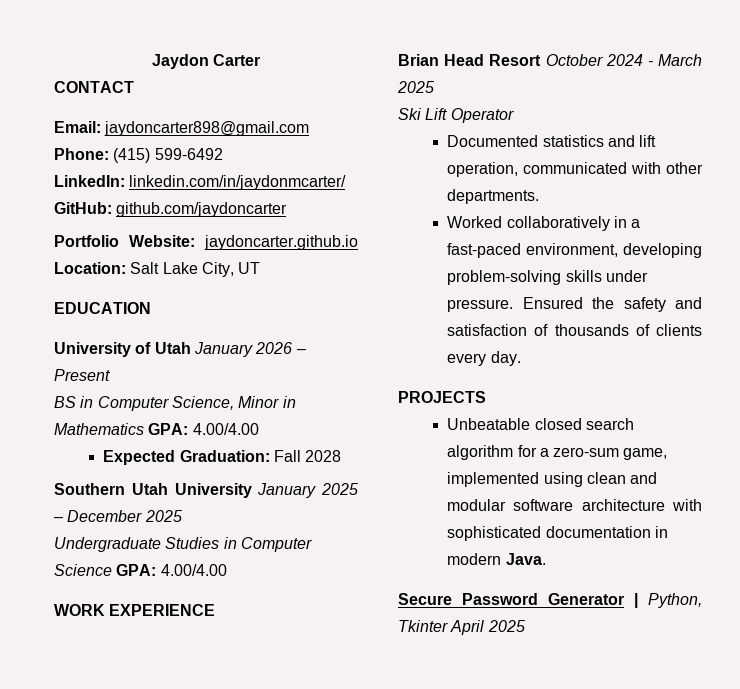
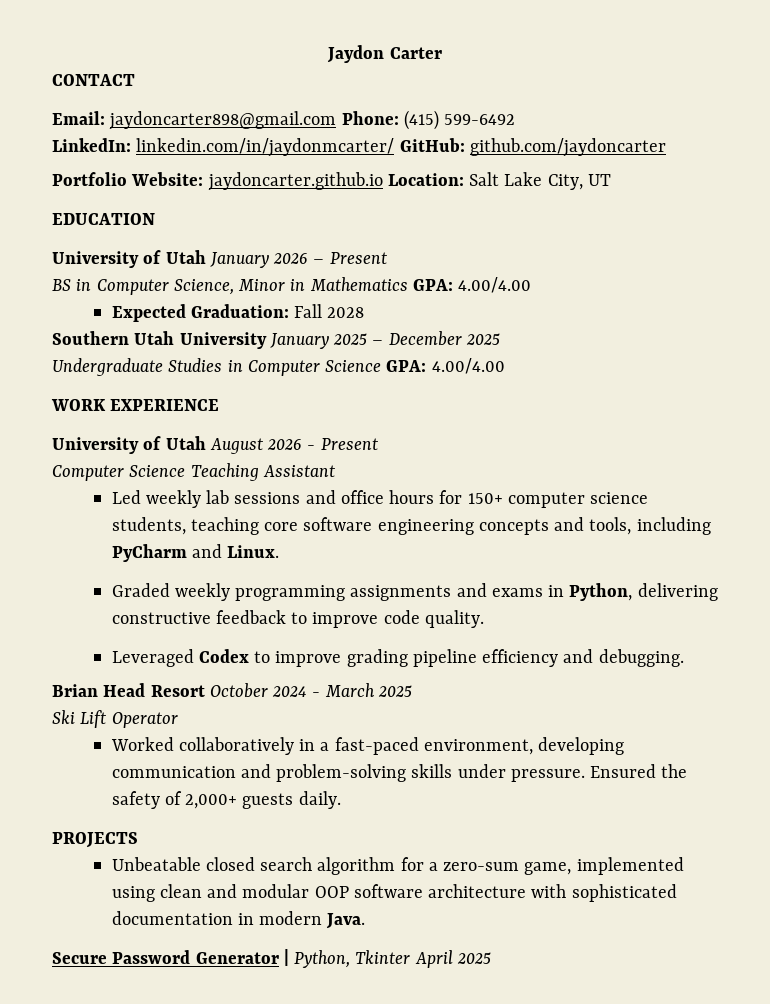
(216, 610) none -> [52,436,378,454] [52,463,335,481] [111,490,649,508] [111,517,711,535] [111,544,280,562] [111,583,718,601] [111,610,484,628] [111,649,684,667] // University of Utah August 2026 - Present // Computer Science Teaching Assistant // Led weekly lab sessions and office hours for 150+ computer science students, teaching core software engineering concepts and tools, including PyCharm and Linux. // Graded weekly programming assignments and exams in Python, delivering constructive feedback to improve code quality. // Leveraged Codex to improve grading pipeline efficiency and debugging.
[447,135,657,147] [447,162,703,177] [447,189,540,204] // Documented statistics and lift operation, communicated with other departments. -> (178, 720) none
(702, 250) none -> [111,764,271,778] communication and
[675,297,702,309] [447,324,702,336] [447,351,521,366] and satisfaction of thousands of clients every day. -> [164,791,341,809] of 2,000+ guests daily.
(507, 505) none -> [314,886,349,898] OOP

